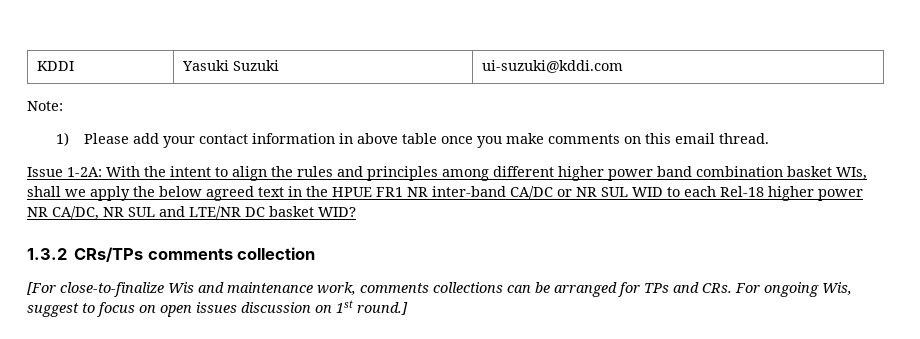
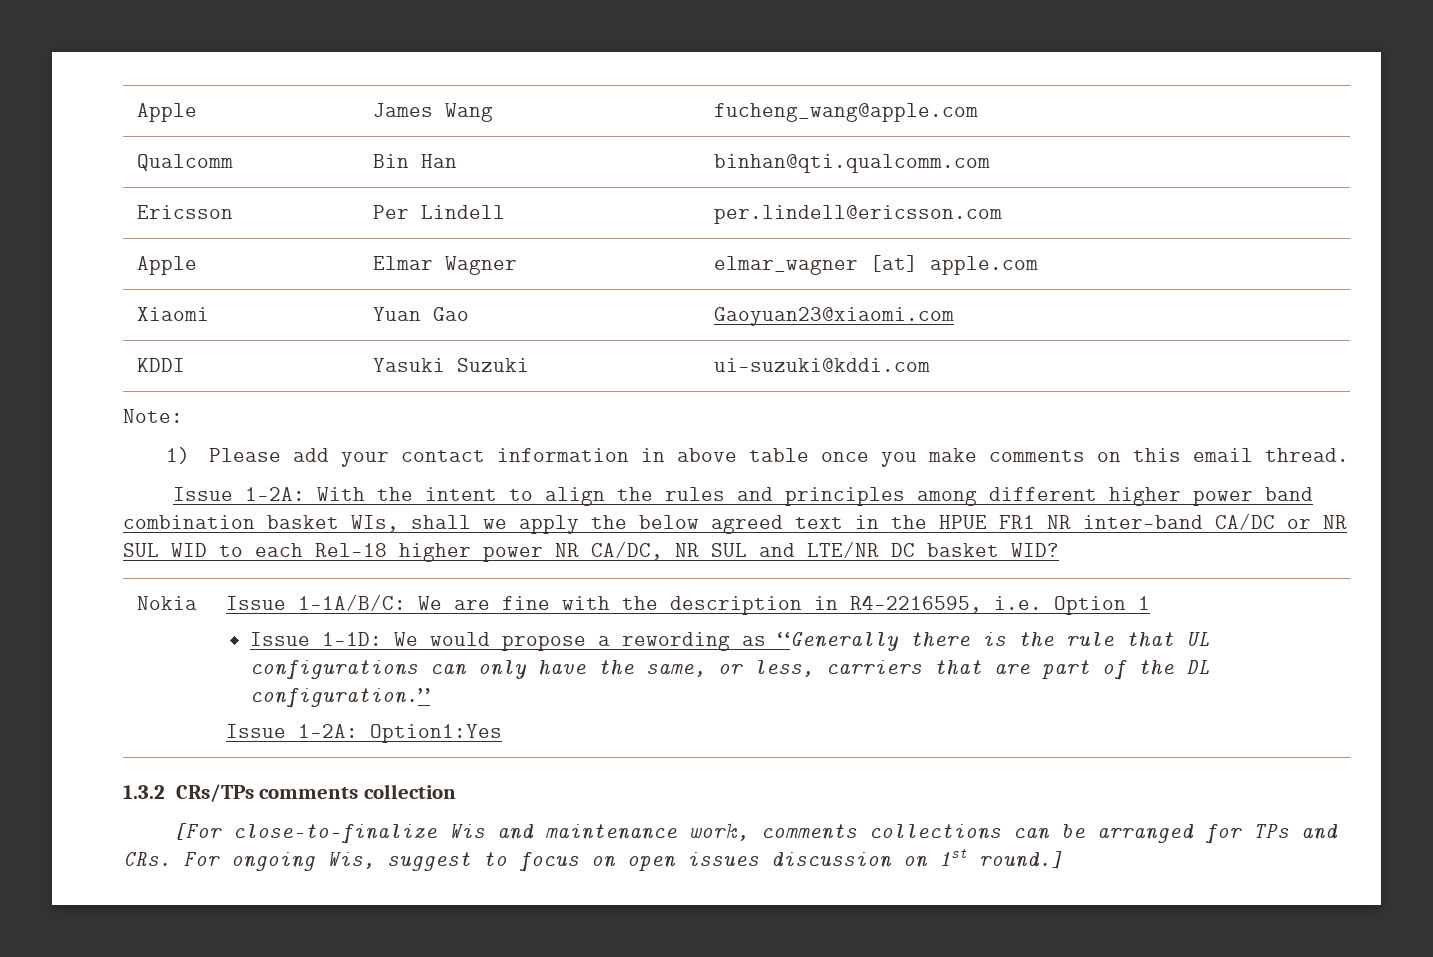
(36, 66) none -> [137,103,198,122] [373,103,494,122] [714,103,979,122] [137,154,234,171] [373,154,458,168] [714,154,991,173] [137,205,234,219] [373,205,506,219] [714,205,1003,224] [137,256,198,275] [373,256,518,275] [714,255,1039,275] [137,307,210,321] [373,307,470,321] [714,307,955,326] Apple | James Wang | fucheng_wang@apple.com // Qualcomm | Bin Han | binhan@qti.qualcomm.com // Ericsson | Per Lindell | per.lindell@ericsson.com // Apple | Elmar Wagner | elmar_wagner [at] apple.com // Xiaomi | Yuan Gao | Gaoyuan23@xiaomi.com //
(356, 212) none -> [137,596,198,610] [226,594,1151,615] [249,632,1210,651] [249,660,1210,680] [249,688,430,708] [226,724,503,743] // Nokia | Issue 1-1A/B/C: We are fine with the description in R4-2216595, i.e. Option 1 // Issue 1-1D: We would propose a rewording as “Generally there is the rule that UL configurations can only have the same, or less, carriers that are part of the DL configuration.” // Issue 1-2A: Option1:Yes

